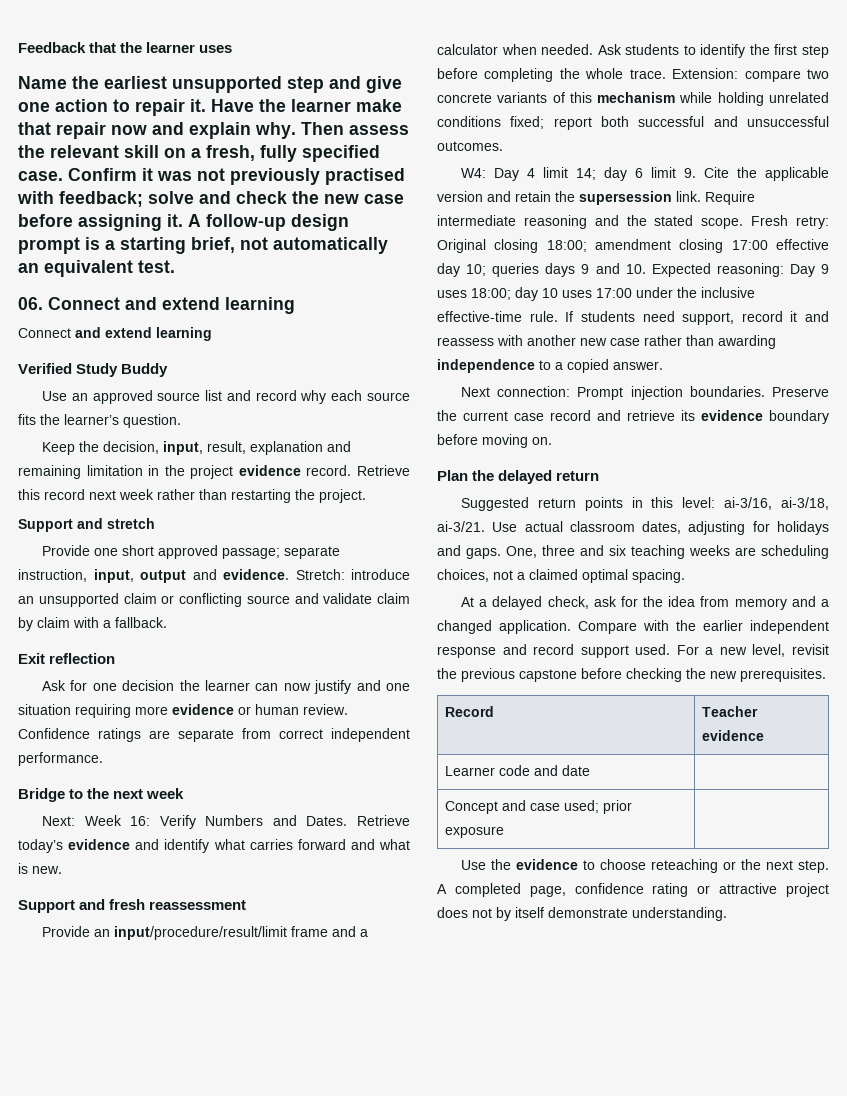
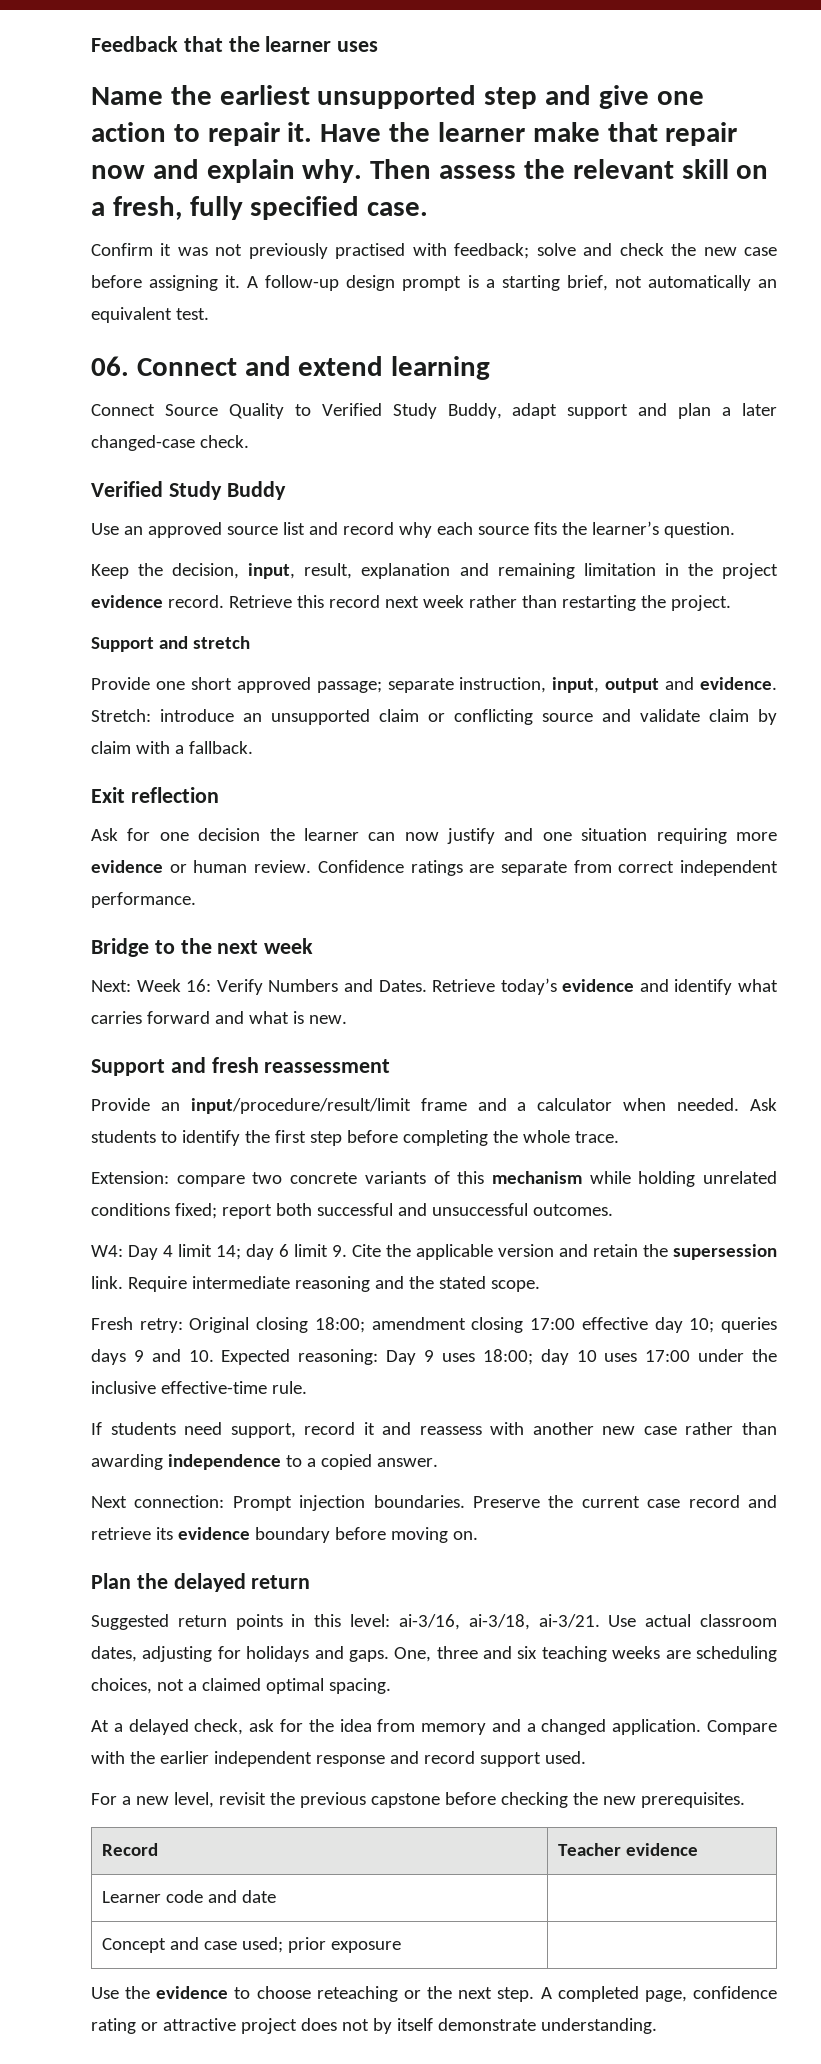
(63, 176) none -> (429, 209) //
[75,327,212,341] and extend learning -> [164,403,777,419] [91,435,249,451] Source Quality to Verified Study Buddy, adapt support and plan a later changed-case check.
(666, 74) none -> (619, 1137) //
(744, 223) none -> (540, 1286) //
(558, 316) none -> (307, 1387) //
(671, 649) none -> (586, 1757) //

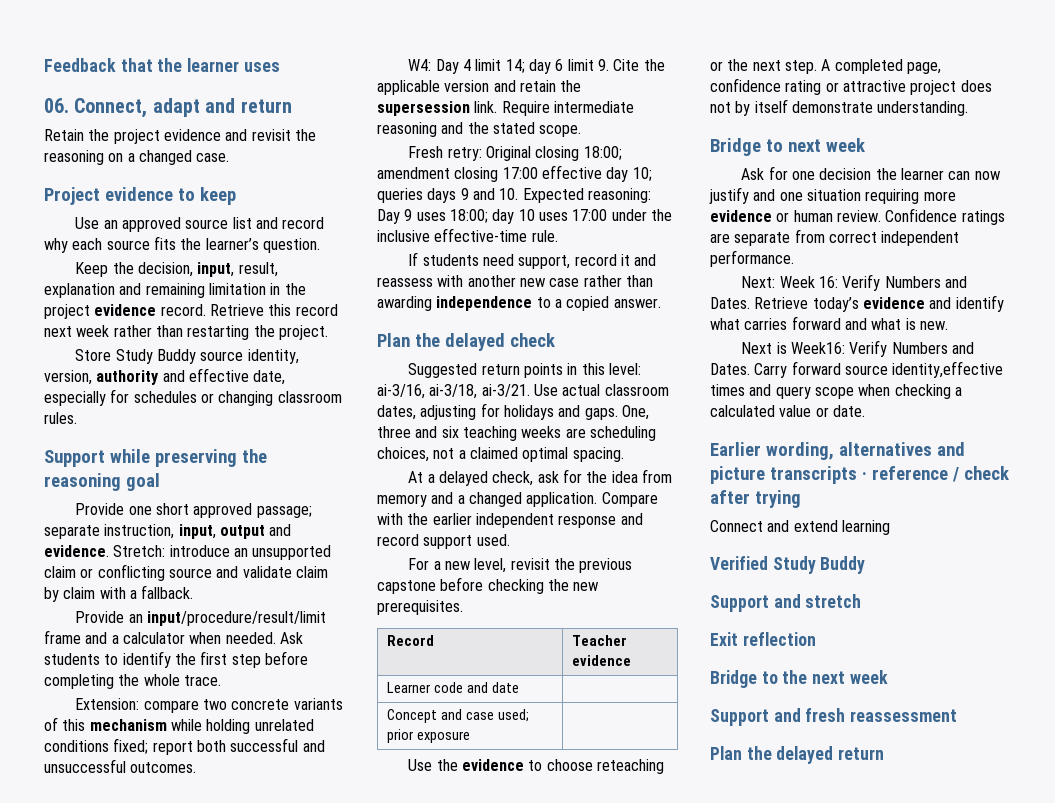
[91,85,704,109] [91,122,738,146] [91,159,769,183] [91,196,429,220] [91,243,777,259] [91,275,778,291] [91,307,209,323] [91,356,491,380] [91,403,777,419] [91,435,249,451] [91,481,286,500] Name the earliest unsupported step and give one action to repair it. Have the learner make that repair now and explain why. Then assess the relevant skill on a fresh, fully specified case. // Confirm it was not previously practised with feedback; solve and check the new case before assigning it. A follow-up design prompt is a starting brief, not automatically an equivalent test. // 06. Connect and extend learning // Connect Source Quality to Verified Study Buddy, adapt support and plan a later changed-case check. // Verified Study Buddy -> [44,98,292,118] [44,129,316,144] [44,150,230,165] [44,187,236,205] 06. Connect, adapt and return // Retain the project evidence and revisit the reasoning on a changed case. // Project evidence to keep
[91,636,250,652] Support and stretch -> [75,349,299,364] [44,368,286,385] [44,389,342,406] [44,412,77,424] [44,449,267,467] [44,473,160,491] Store Study Buddy source identity, version, authority and effective date, especially for schedules or changing classroom rules. // Support while preserving the reasoning goal
[91,787,219,803] [91,828,778,844] [91,860,778,876] [91,892,196,908] [91,938,314,957] [91,978,779,995] [91,1011,347,1024] [91,1057,391,1076] // Exit reflection // Ask for one decision the learner can now justify and one situation requiring more evidence or human review. Confidence ratings are separate from correct independent performance. // Bridge to the next week // Next: Week 16: Verify Numbers and Dates. Retrieve today’s evidence and identify what carries forward and what is new. // Support and fresh reassessment -> (194, 592) none
[91,1495,777,1511] [91,1527,478,1543] [91,1573,311,1592] // Next connection: Prompt injection boundaries. Preserve the current case record and retrieve its evidence boundary before moving on. // Plan the delayed return -> [377,333,555,351] // Plan the delayed check
(657, 2026) none -> [710,138,865,156] [741,166,1000,180] [709,187,956,204] [710,208,1005,225] [710,229,960,246] [710,250,794,267] [741,274,967,291] [710,295,1004,312] [710,316,948,330] [741,340,974,357] [710,361,1004,378] [710,384,962,399] [710,405,865,417] [710,442,965,460] [710,466,1009,484] [710,490,801,508] [710,520,890,535] [710,556,866,574] [710,594,862,612] [710,632,816,646] [710,670,888,688] [710,708,958,726] [710,746,885,764] // Bridge to next week // Ask for one decision the learner can now justify and one situation requiring more evidence or human review. Confidence ratings are separate from correct independent performance. // Next: Week 16: Verify Numbers and Dates. Retrieve today’s evidence and identify what carries forward and what is new. // Next is Week16: Verify Numbers and Dates. Carry forward source identity,effective times and query scope when checking a calculated value or date. // Earlier wording, alternatives and picture transcripts · reference / check after trying // Connect and extend learning // Verified Study Buddy // Support and stretch // Exit reflection // Bridge to the next week // Support and fresh reassessment // Plan the delayed return

